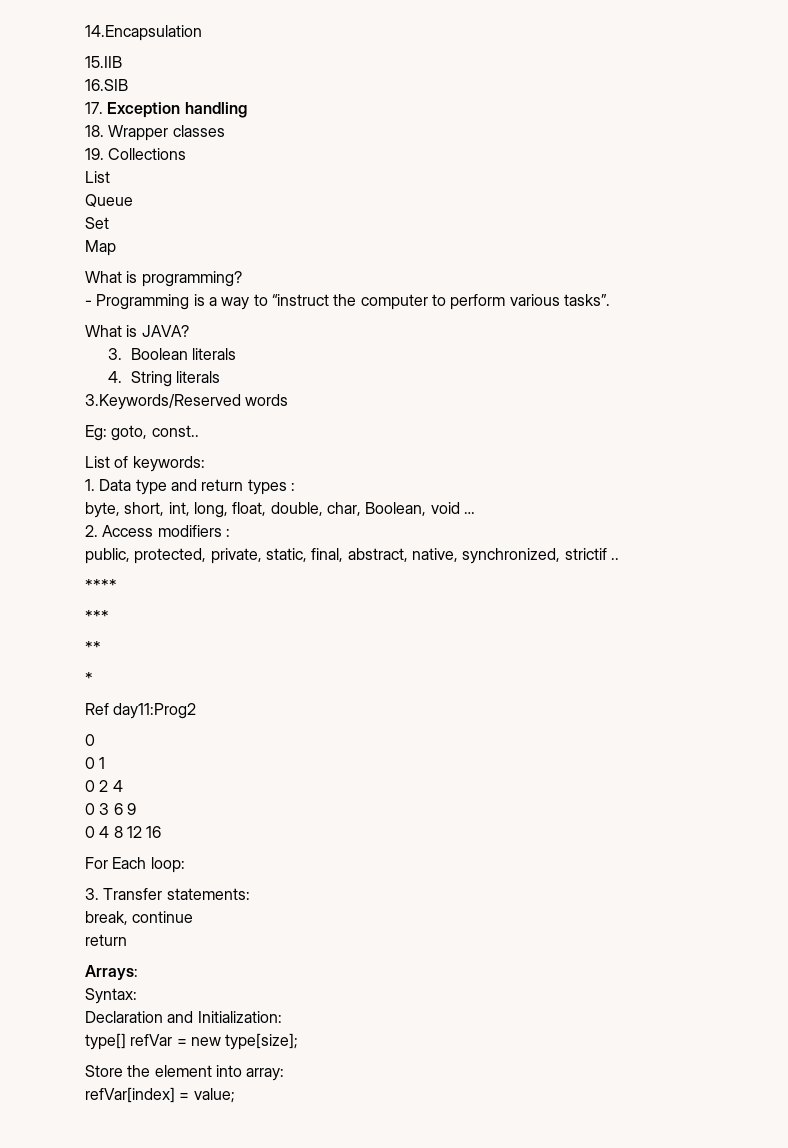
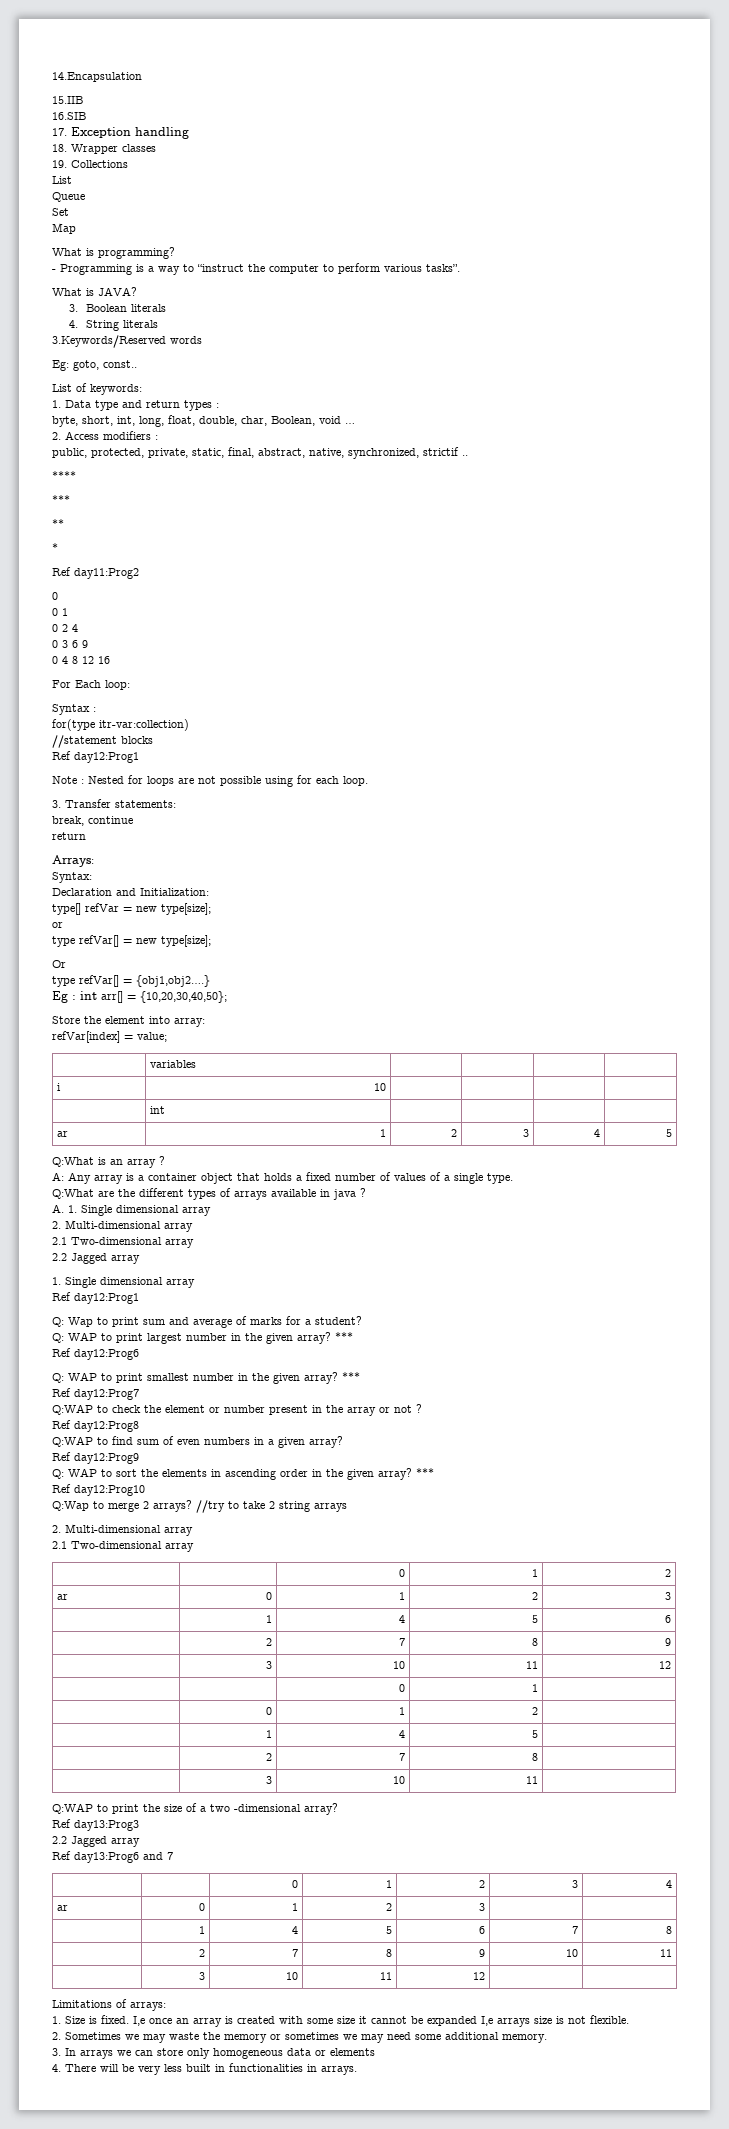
(185, 865) none -> [52,704,96,715] [52,719,189,731] [52,735,153,748] [52,751,139,763] [52,775,368,787] // Syntax : // for(type itr-var:collection) // //statement blocks // Ref day12:Prog1 // Note : Nested for loops are not possible using for each loop.
(299, 1041) none -> [52,922,63,928] [52,935,211,947] [52,960,66,968] [52,975,210,987] [52,991,227,1003] // or // type refVar[] = new type[size]; // Or // type refVar[] = {obj1,obj2….} // Eg : int arr[] = {10,20,30,40,50};
(235, 1095) none -> [149,1060,196,1068] [56,1083,61,1091] [374,1083,387,1091] [149,1106,165,1114] [56,1131,68,1137] [380,1129,387,1137] [451,1129,458,1137] [523,1129,530,1137] [594,1129,601,1137] [666,1129,673,1137] [52,1156,165,1168] [52,1172,513,1184] [52,1188,366,1200] [52,1204,211,1216] [52,1220,193,1232] [52,1237,194,1248] [52,1253,140,1264] [52,1277,195,1288] [52,1292,139,1304] [52,1316,362,1328] [52,1332,353,1344] [52,1348,139,1360] [52,1372,360,1384] [52,1388,139,1400] [52,1404,422,1416] [52,1420,139,1432] [52,1436,343,1448] [52,1452,139,1464] [52,1468,434,1480] [52,1484,145,1496] [52,1500,347,1513] [52,1524,193,1536] [52,1541,194,1552] [399,1569,406,1577] [532,1569,539,1577] [665,1569,672,1577] [56,1594,68,1600] [266,1592,273,1600] [399,1592,406,1600] [532,1592,539,1600] [665,1592,672,1600] [266,1615,273,1623] [399,1615,406,1623] [532,1615,539,1623] [665,1615,672,1623] [266,1638,273,1646] [399,1638,406,1646] [532,1638,539,1646] [665,1638,672,1646] [266,1661,273,1669] [393,1661,406,1669] [526,1661,539,1669] [659,1661,672,1669] [399,1684,406,1692] [532,1684,539,1692] [266,1707,273,1715] [399,1707,406,1715] [532,1707,539,1715] [266,1730,273,1738] [399,1730,406,1738] [532,1730,539,1738] [266,1753,273,1761] [399,1753,406,1761] [532,1753,539,1761] [266,1776,273,1784] [393,1776,406,1784] [526,1776,539,1784] [52,1803,338,1815] [52,1819,139,1831] [52,1836,140,1847] [52,1851,173,1863] [292,1880,299,1888] [386,1880,393,1888] [479,1880,486,1888] [572,1880,579,1888] [666,1880,673,1888] [56,1905,68,1911] [199,1903,206,1911] [292,1903,299,1911] [386,1903,393,1911] [479,1903,486,1911] [199,1926,206,1934] [292,1926,299,1934] [386,1926,393,1934] [479,1926,486,1934] [572,1926,579,1934] [666,1926,673,1934] [199,1949,206,1957] [292,1949,299,1957] [386,1949,393,1957] [479,1949,486,1957] [566,1949,579,1957] [660,1949,673,1957] [199,1972,206,1980] [286,1972,299,1980] [380,1972,393,1980] [473,1972,486,1980] [52,1999,166,2011] [52,2015,629,2027] [52,2032,547,2043] [52,2048,375,2059] [52,2063,357,2075] // | variables | | | | // i | 10 | | | | // | int | | | | // ar | 1 | 2 | 3 | 4 | 5 // Q:What is an array ? // A: Any array is a container object that holds a fixed number of values of a single type. // Q:What are the different types of arrays available in java ? // A. 1. Single dimensional array // 2. Multi-dimensional array // 2.1 Two-dimensional array // 2.2 Jagged array // 1. Single dimensional array // Ref day12:Prog1 // Q: Wap to print sum and average of marks for a student? // Q: WAP to print largest number in the given array? *** // Ref day12:Prog6 // Q: WAP to print smallest number in the given array? *** // Ref day12:Prog7 // Q:WAP to check the element or number present in the array or not ? // Ref day12:Prog8 // Q:WAP to find sum of even numbers in a given array? // Ref day12:Prog9 // Q: WAP to sort the elements in ascending order in the given array? *** // Ref day12:Prog10 // Q:Wap to merge 2 arrays? //try to take 2 string arrays // 2. Multi-dimensional array // 2.1 Two-dimensional array // | | 0 | 1 | 2 // ar | 0 | 1 | 2 | 3 // | 1 | 4 | 5 | 6 // | 2 | 7 | 8 | 9 // | 3 | 10 | 11 | 12 // | | 0 | 1 | // | 0 | 1 | 2 | // | 1 | 4 | 5 | // | 2 | 7 | 8 | // | 3 | 10 | 11 | // Q:WAP to print the size of a two -dimensional array? // Ref day13:Prog3 // 2.2 Jagged array // Ref day13:Prog6 and 7 // | | 0 | 1 | 2 | 3 | 4 // ar | 0 | 1 | 2 | 3 | | // | 1 | 4 | 5 | 6 | 7 | 8 // | 2 | 7 | 8 | 9 | 10 | 11 // | 3 | 10 | 11 | 12 | | // Limitations of arrays: // 1. Size is fixed. I,e once an array is created with some size it cannot be expanded I,e arrays size is not flexible. // 2. Sometimes we may waste the memory or sometimes we may need some additional memory. // 3. In arrays we can store only homogeneous data or elements // 4. There will be very less built in functionalities in arrays.

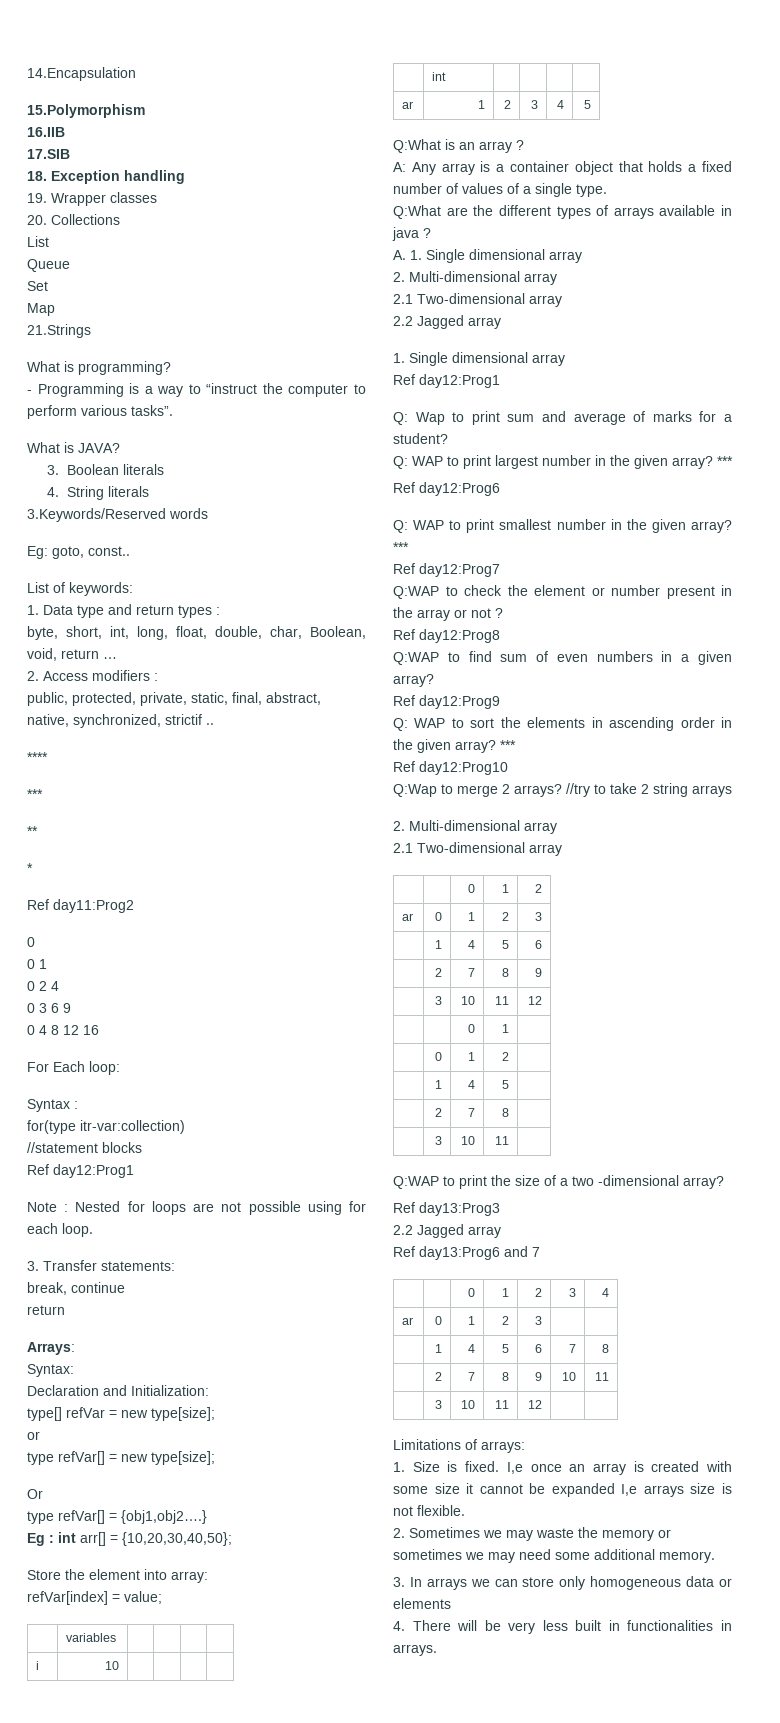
[52,96,83,104] [52,112,86,120] [52,128,67,136] 15.IIB // 16.SIB // 17. -> [27,104,145,118] [27,127,65,137] [27,149,70,159] [27,171,47,181] 15.Polymorphism // 16.IIB // 17.SIB // 18.
[52,144,67,152] 18. -> [27,193,47,203] 19.
[52,160,67,168] 19. -> [27,215,47,225] 20.
(76, 228) none -> [27,324,91,338] // 21.Strings
[319,416,341,424] void -> [27,648,99,661] void, return

